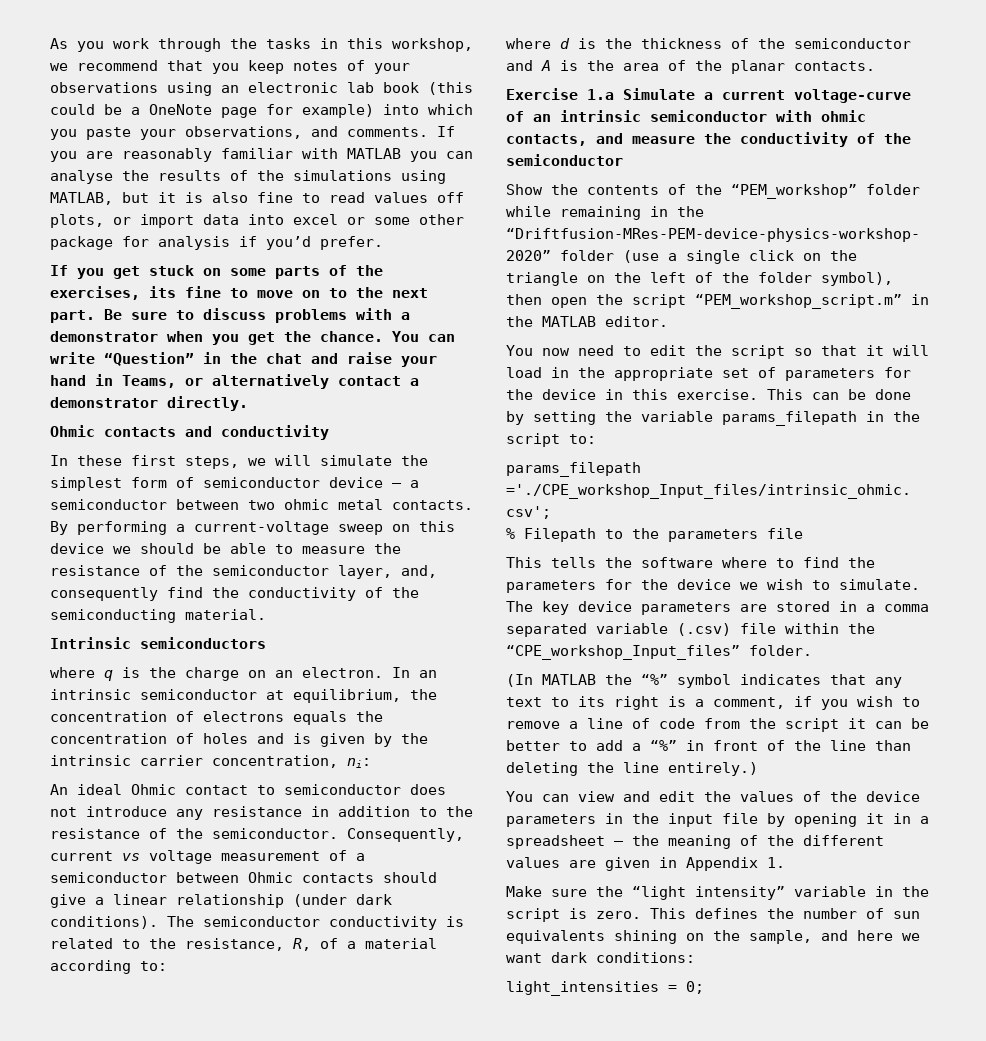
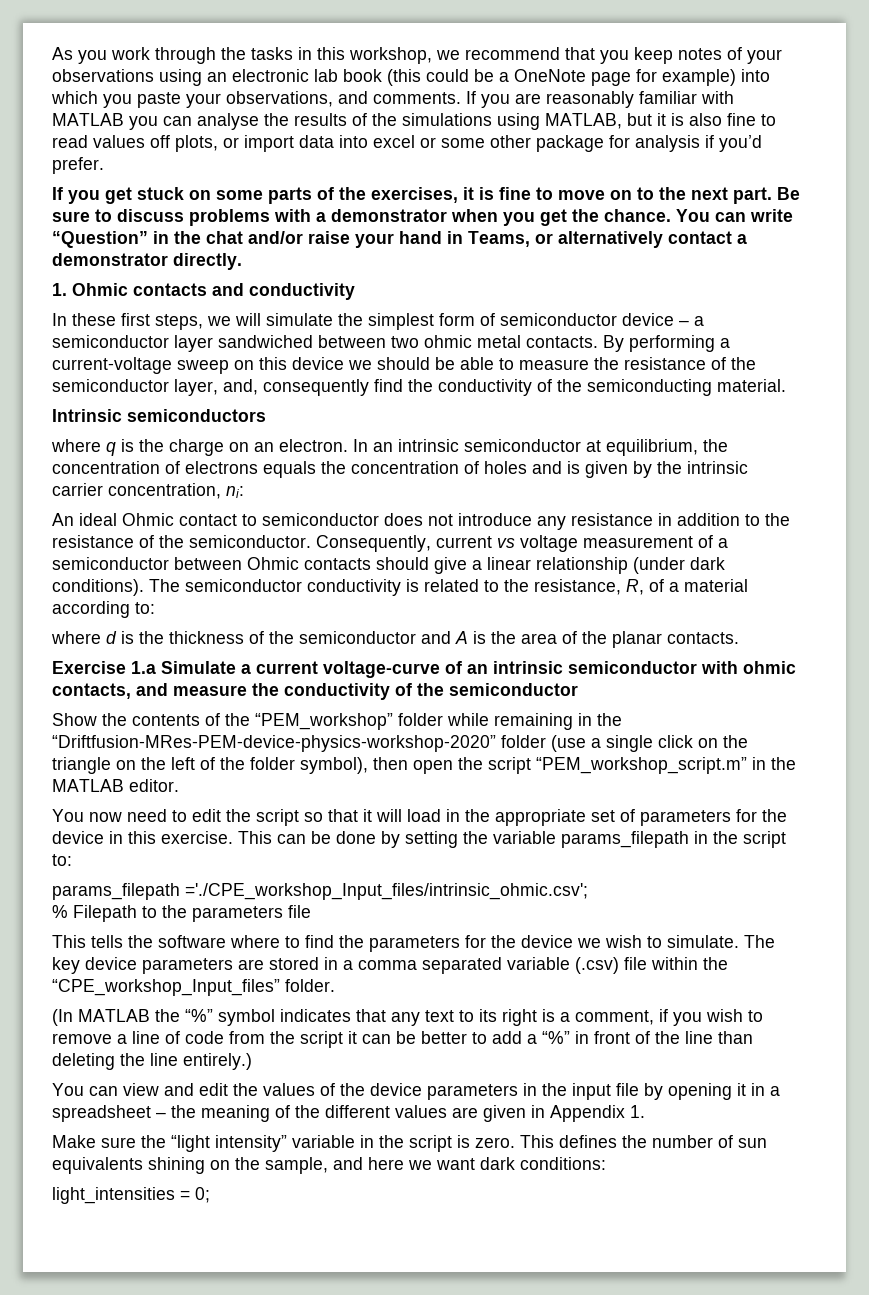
[149,286,176,298] its -> [463,187,494,200] it is
[311,353,338,364] and -> [248,231,303,244] and/or
(248, 403) none -> [52,283,67,296] 1.
(167, 504) none -> [174,335,313,352] layer sandwiched

